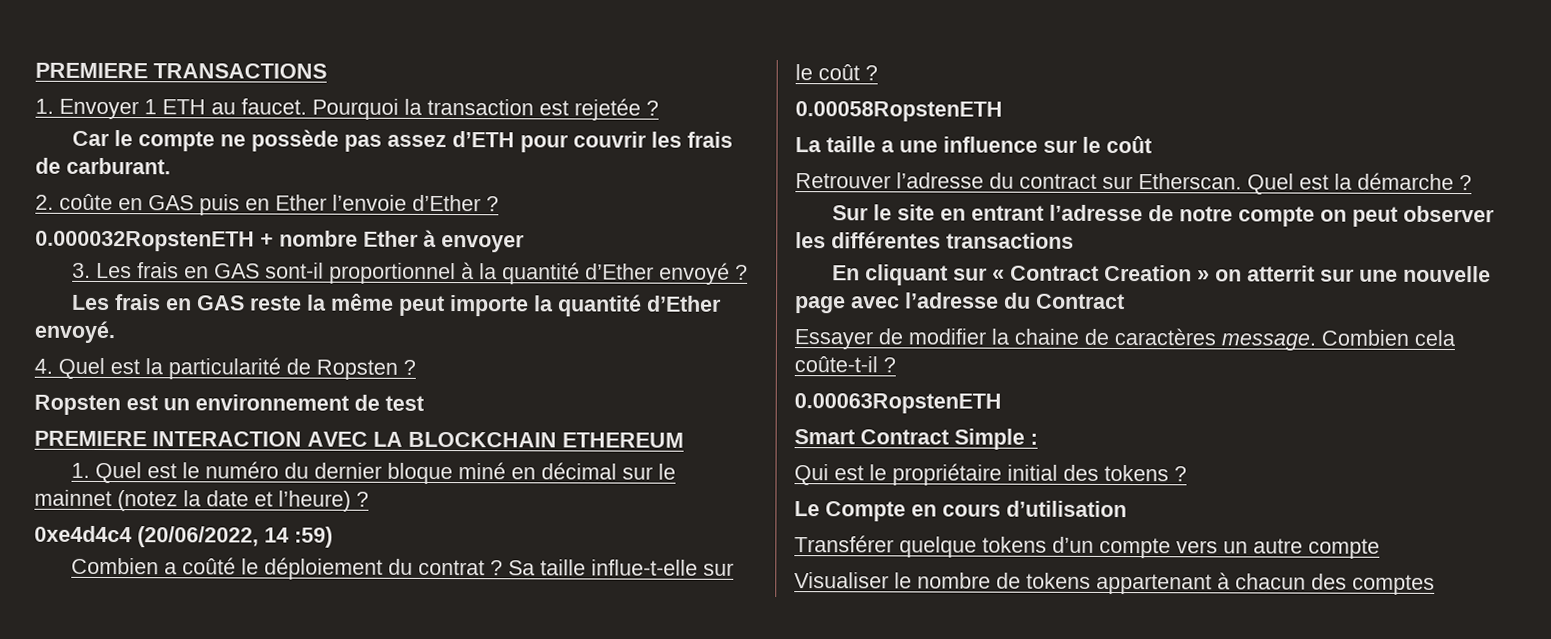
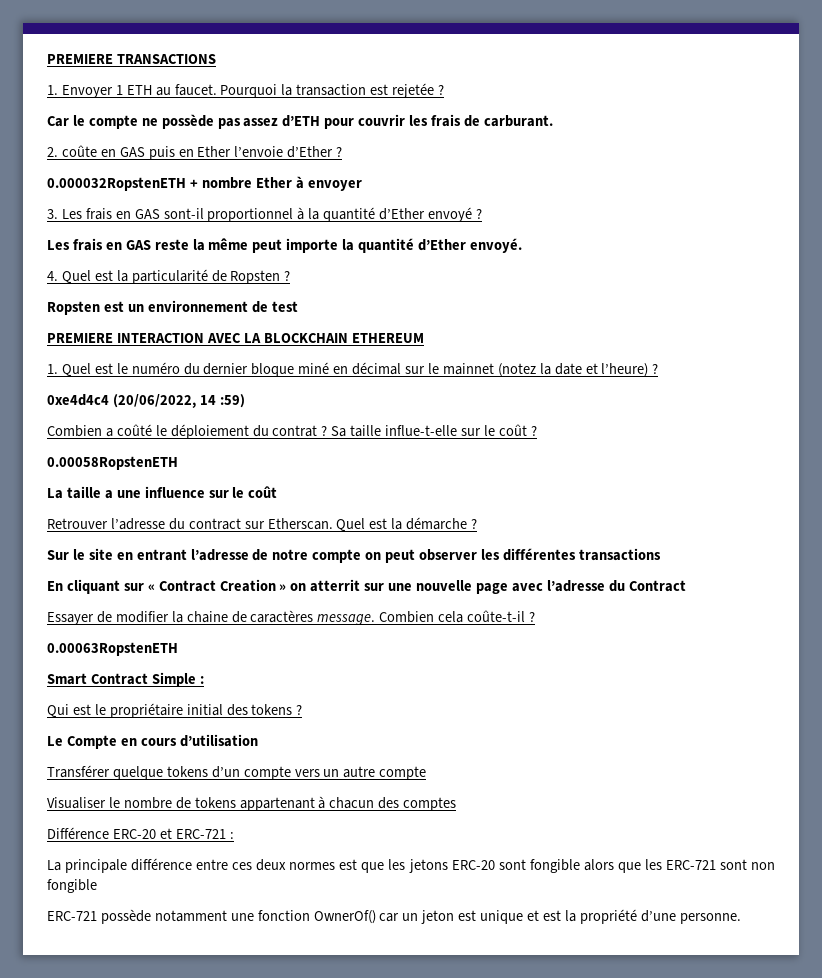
(1435, 584) none -> [47,827,234,839] [47,858,775,873] [47,879,97,893] [47,909,741,924] // Différence ERC-20 et ERC-721 : // La principale différence entre ces deux normes est que les jetons ERC-20 sont fongible alors que les ERC-721 sont non fongible // ERC-721 possède notamment une fonction OwnerOf() car un jeton est unique et est la propriété d’une personne.

